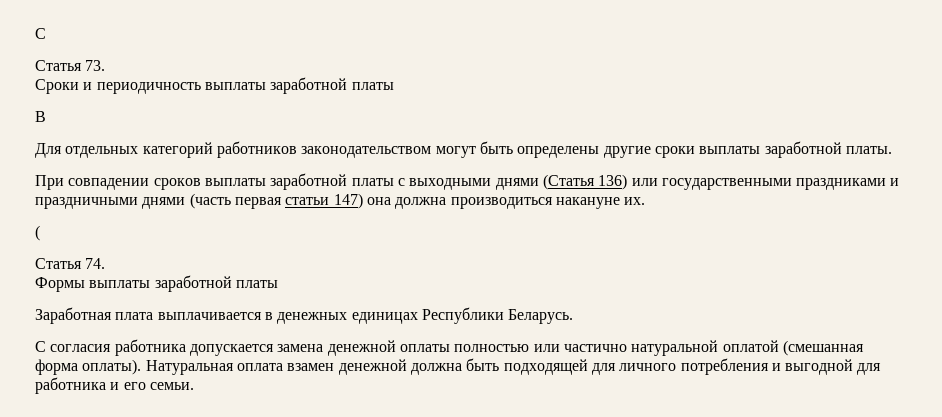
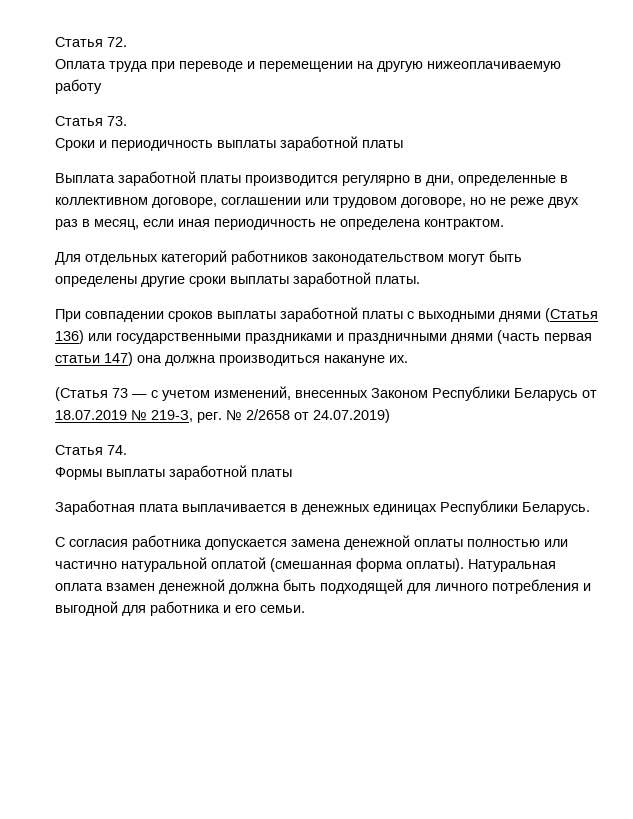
[35,28,46,39] С -> [55,37,127,47] [55,59,561,72] [55,79,102,94] Статья 72. // Оплата труда при переводе и перемещении на другую нижеоплачиваемую работу
[35,111,46,122] В -> [55,171,568,186] [55,197,579,208] [55,219,504,230] Выплата заработной платы производится регулярно в дни, определенные в коллективном договоре, соглашении или трудовом договоре, но не реже двух раз в месяц, если иная периодичность не определена контрактом.
[35,225,40,241] ( -> [55,386,597,401] [55,409,390,423] (Статья 73 — с учетом изменений, внесенных Законом Республики Беларусь от 18.07.2019 № 219-З, рег. № 2/2658 от 24.07.2019)

